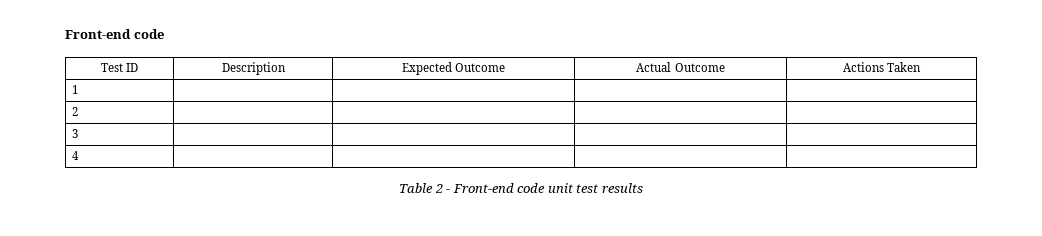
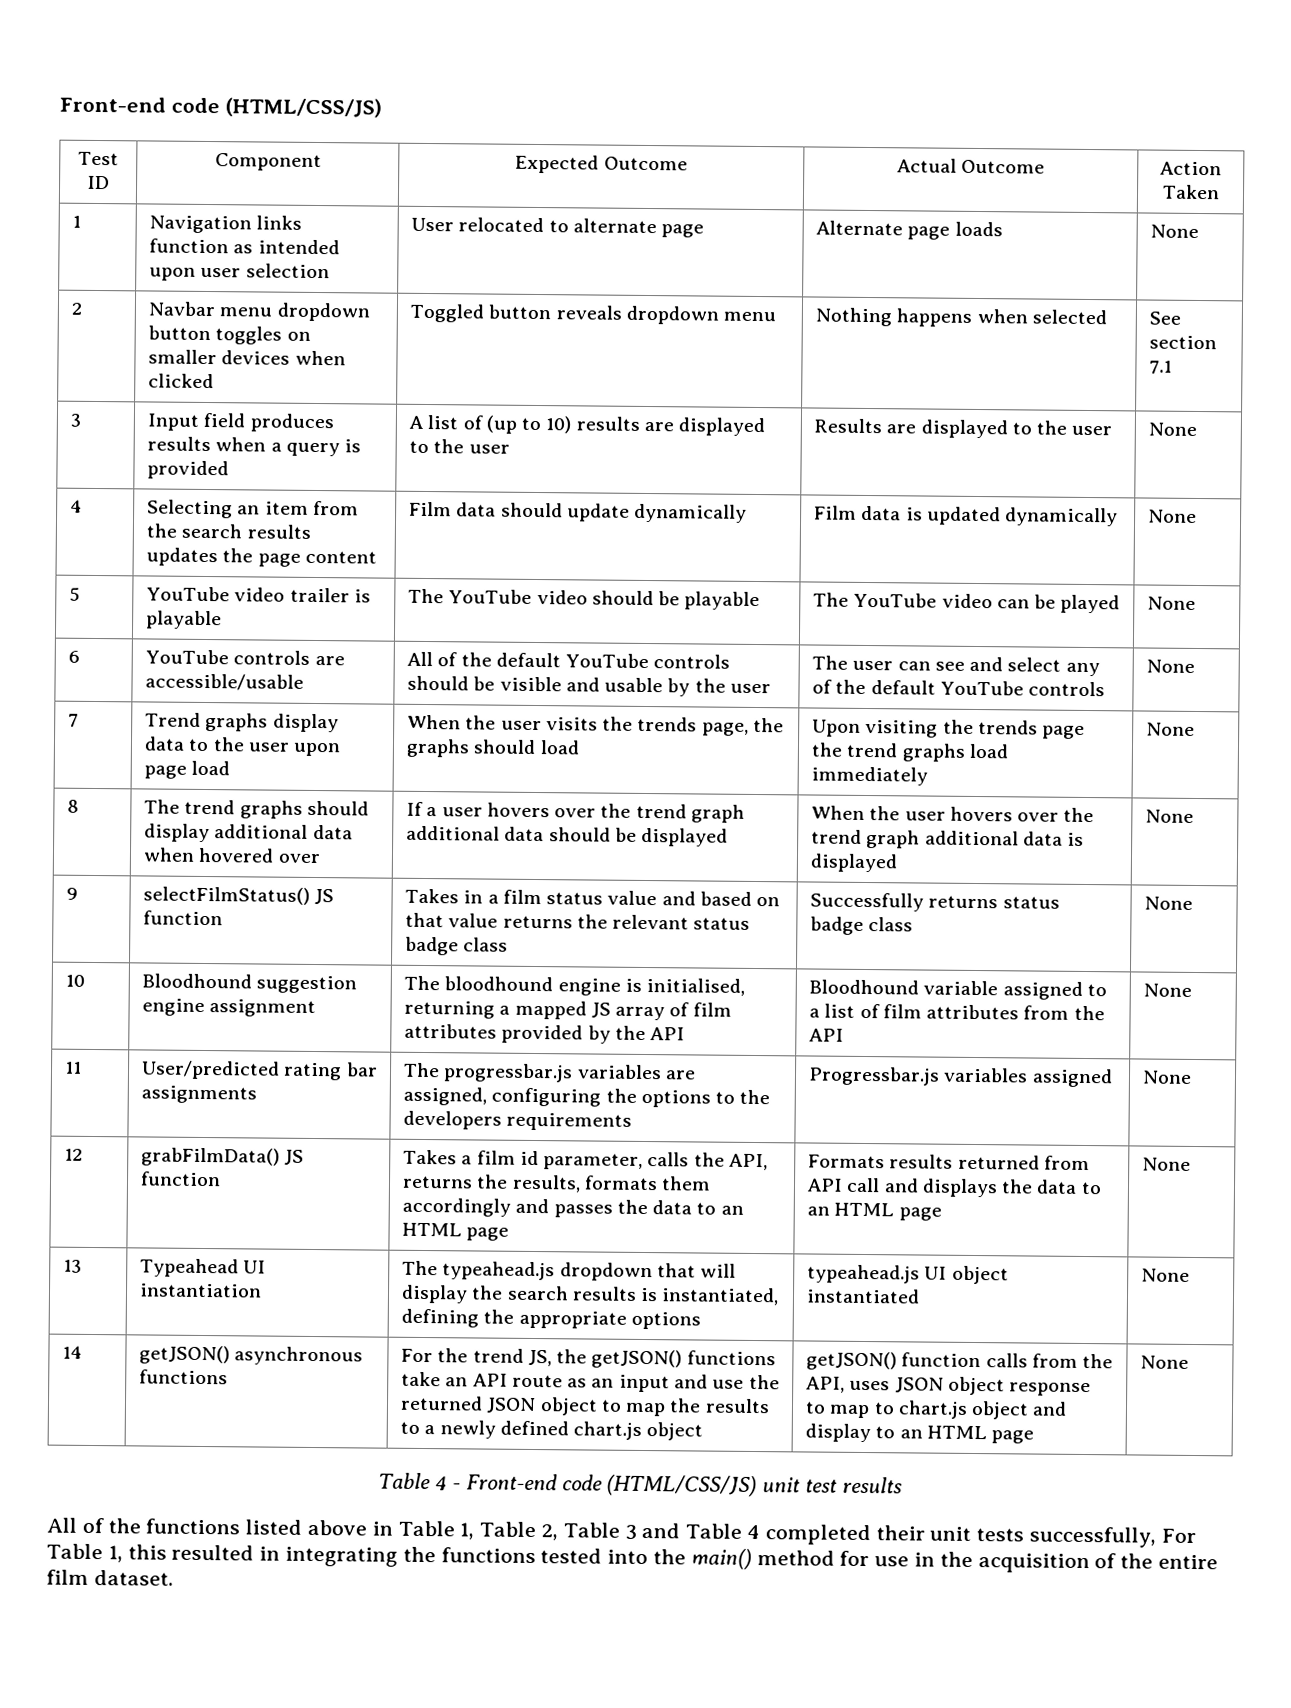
[65,29,164,39] Front-end code -> [59,96,382,118] Front-end code (HTML/CSS/JS)
[221,62,286,75] Description -> [214,153,322,172] Component
[842,62,884,72] Actions -> [1160,161,1222,176] Action
[72,107,79,116] [72,129,79,138] [72,151,80,160] [399,183,443,193] | | | // 2 | | | | // 3 | | | | // 4 | | | | // Table 2 -> [149,215,303,234] [149,238,340,255] [149,263,330,281] [411,217,705,238] [816,220,1003,240] [1150,224,1200,239] [71,302,83,315] [148,301,370,322] [148,325,311,345] [148,349,346,366] [148,373,215,389] [410,303,777,325] [815,307,1107,327] [1149,311,1182,325] [1149,335,1218,350] [1149,360,1173,374] [70,413,82,427] [147,412,334,433] [147,436,362,457] [147,460,230,480] [409,415,766,437] [409,439,510,454] [814,418,1113,439] [1148,422,1198,436] [70,499,84,513] [147,499,359,519] [146,523,311,539] [146,547,377,567] [409,501,748,523] [814,505,1119,527] [1148,509,1198,523] [69,587,81,601] [146,586,371,603] [146,610,223,630] [408,588,761,611] [813,592,1121,614] [1147,596,1197,610] [68,650,81,663] [145,649,345,666] [145,673,305,691] [407,651,731,669] [407,675,772,697] [812,655,1100,677] [812,679,1106,697] [1146,659,1196,673] [68,713,80,727] [145,712,339,733] [144,736,341,757] [144,760,231,779] [407,714,785,736] [406,738,580,758] [812,719,1086,739] [811,742,1009,762] [811,766,929,786] [1146,722,1196,736] [67,799,80,813] [144,799,369,819] [144,823,353,843] [143,847,320,864] [406,801,746,823] [406,825,729,847] [811,805,1095,823] [811,829,1085,849] [810,853,899,873] [1145,809,1195,823] [66,887,79,900] [143,886,335,905] [143,910,224,926] [405,888,781,907] [405,912,751,930] [405,936,509,956] [810,892,1060,912] [810,916,914,935] [1144,896,1194,910] [65,974,86,987] [142,973,358,994] [142,998,317,1018] [404,975,746,996] [404,1000,732,1021] [404,1023,686,1044] [809,979,1107,1000] [809,1003,1105,1021] [809,1028,845,1042] [1143,983,1193,997] [64,1061,83,1074] [141,1060,378,1081] [141,1085,258,1104] [403,1062,696,1083] [403,1086,771,1108] [403,1110,633,1131] [808,1066,1113,1088] [1142,1070,1193,1084] [64,1148,84,1161] [141,1147,305,1167] [140,1171,222,1187] [403,1149,768,1171] [402,1174,712,1193] [402,1197,744,1218] [402,1222,510,1241] [808,1154,1090,1171] [807,1177,1102,1198] [807,1202,942,1221] [1142,1157,1192,1171] [63,1259,83,1273] [140,1258,267,1278] [139,1283,263,1298] [402,1260,737,1282] [401,1284,780,1306] [401,1308,701,1330] [807,1264,1009,1285] [806,1288,921,1304] [1141,1268,1191,1282] [62,1345,84,1359] [139,1345,364,1366] [139,1369,229,1385] [401,1348,776,1369] [401,1371,780,1393] [400,1395,770,1417] [400,1420,704,1441] [806,1351,1114,1371] [806,1376,1092,1397] [805,1400,1068,1420] [805,1423,1035,1444] [1140,1355,1190,1369] [378,1472,448,1492] Navigation links function as intended upon user selection | User relocated to alternate page | Alternate page loads | None // 2 | Navbar menu dropdown button toggles on smaller devices when clicked | Toggled button reveals dropdown menu | Nothing happens when selected | See section 7.1 // 3 | Input field produces results when a query is provided | A list of (up to 10) results are displayed to the user | Results are displayed to the user | None // 4 | Selecting an item from the search results updates the page content | Film data should update dynamically | Film data is updated dynamically | None // 5 | YouTube video trailer is playable | The YouTube video should be playable | The YouTube video can be played | None // 6 | YouTube controls are accessible/usable | All of the default YouTube controls should be visible and usable by the user | The user can see and select any of the default YouTube controls | None // 7 | Trend graphs display data to the user upon page load | When the user visits the trends page, the graphs should load | Upon visiting the trends page the trend graphs load immediately | None // 8 | The trend graphs should display additional data when hovered over | If a user hovers over the trend graph additional data should be displayed | When the user hovers over the trend graph additional data is displayed | None // 9 | selectFilmStatus() JS function | Takes in a film status value and based on that value returns the relevant status badge class | Successfully returns status badge class | None // 10 | Bloodhound suggestion engine assignment | The bloodhound engine is initialised, returning a mapped JS array of film attributes provided by the API | Bloodhound variable assigned to a list of film attributes from the API | None // 11 | User/predicted rating bar assignments | The progressbar.js variables are assigned, configuring the options to the developers requirements | Progressbar.js variables assigned | None // 12 | grabFilmData() JS function | Takes a film id parameter, calls the API, returns the results, formats them accordingly and passes the data to an HTML page | Formats results returned from API call and displays the data to an HTML page | None // 13 | Typeahead UI instantiation | The typeahead.js dropdown that will display the search results is instantiated, defining the appropriate options | typeahead.js UI object instantiated | None // 14 | getJSON() asynchronous functions | For the trend JS, the getJSON() functions take an API route as an input and use the returned JSON object to map the results to a newly defined chart.js object | getJSON() function calls from the API, uses JSON object response to map to chart.js object and display to an HTML page | None // Table 4
(546, 188) none -> [606,1474,758,1498] (HTML/CSS/JS)
(643, 188) none -> [46,1517,1196,1548] [46,1543,1219,1574] [46,1569,174,1586] // All of the functions listed above in Table 1, Table 2, Table 3 and Table 4 completed their unit tests successfully, For Table 1, this resulted in integrating the functions tested into the main() method for use in the acquisition of the entire film dataset.

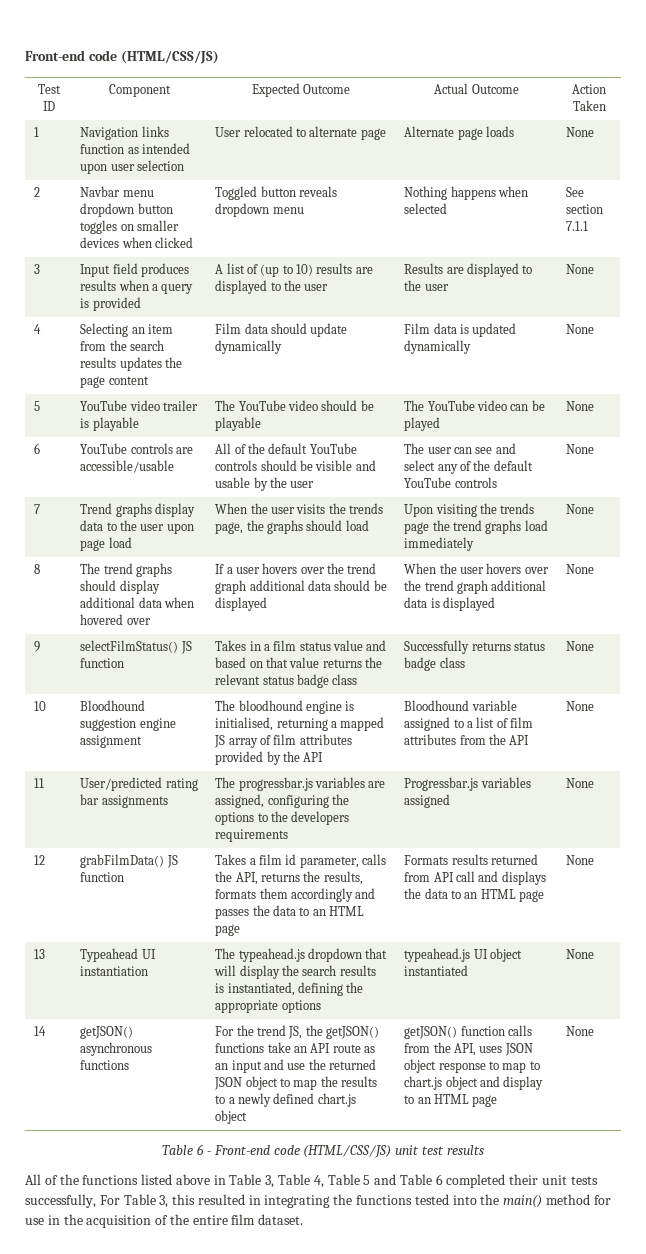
[1149,360,1173,374] 7.1 -> [566,221,589,231] 7.1.1
[435,1476,448,1492] 4 -> [197,1144,205,1155] 6
[459,1521,637,1541] 1, Table 2, Table 3 -> [265,1174,371,1188] 3, Table 4, Table 5
[747,1524,761,1540] 4 -> [435,1174,443,1185] 6
[107,1545,123,1563] 1, -> [159,1195,169,1208] 3,

